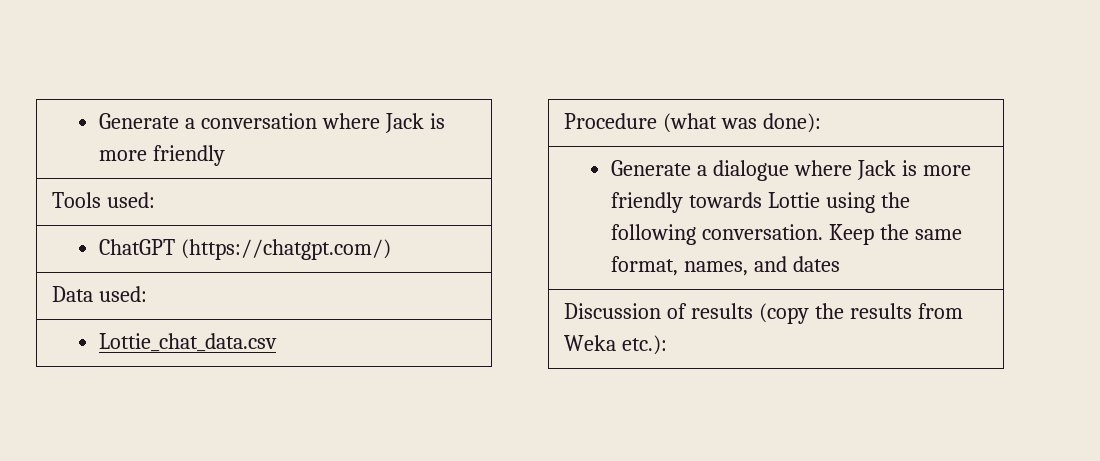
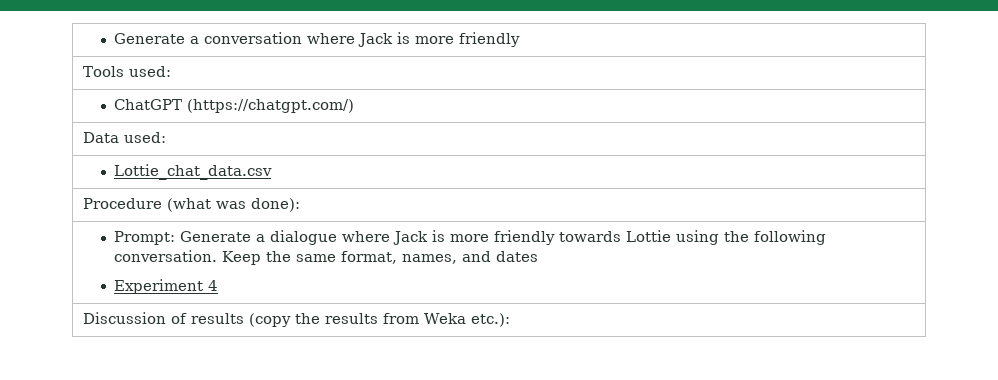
(821, 123) none -> [114,231,176,245] Prompt:
(841, 264) none -> [114,279,219,294] // Experiment 4

